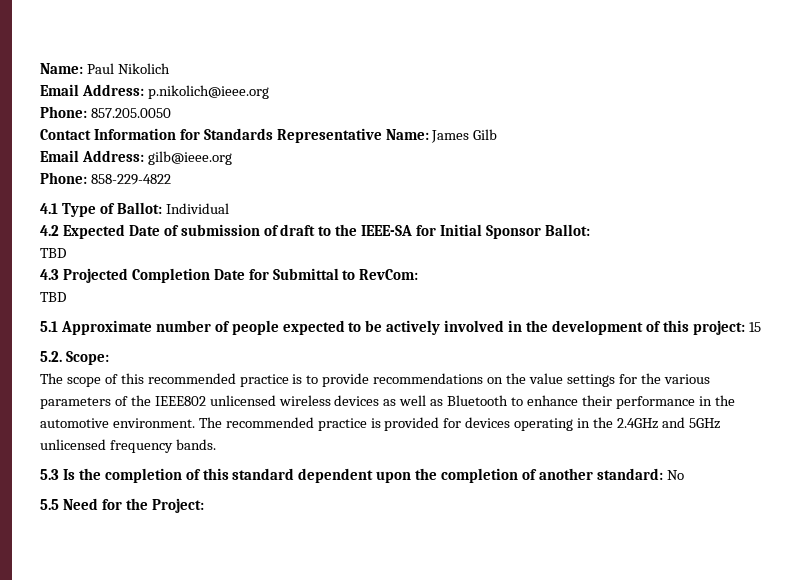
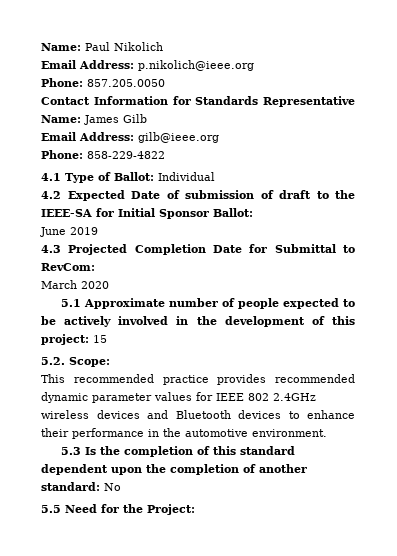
[40,248,66,258] TBD -> [40,227,98,237] June 2019
[40,292,66,302] TBD -> [41,280,109,289] March 2020
[40,373,710,387] [40,395,509,409] The scope of this recommended practice is to provide recommendations on the value settings for the various parameters of the IEEE802 unlicensed wireless devices as well as Bluetooth -> [41,374,355,385] [41,392,316,403] [41,410,281,419] This recommended practice provides recommended dynamic parameter values for IEEE 802 2.4GHz wireless devices and Bluetooth devices
[198,417,720,431] [40,439,216,453] The recommended practice is provided for devices operating in the 2.4GHz and 5GHz unlicensed frequency bands. -> (327, 433) none

